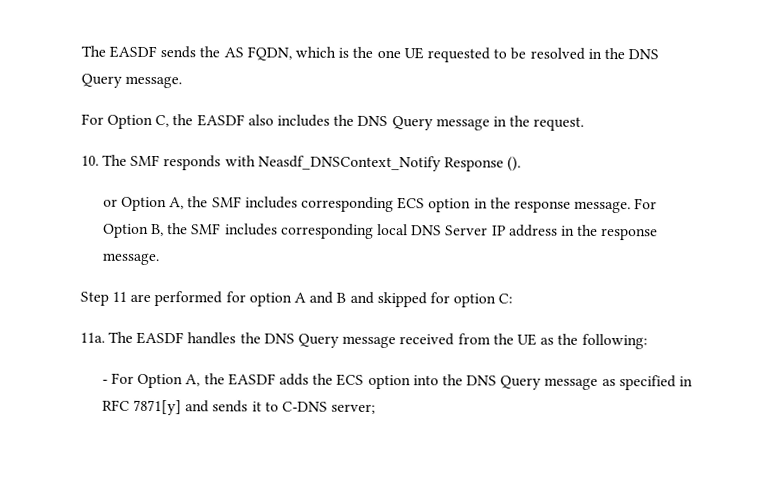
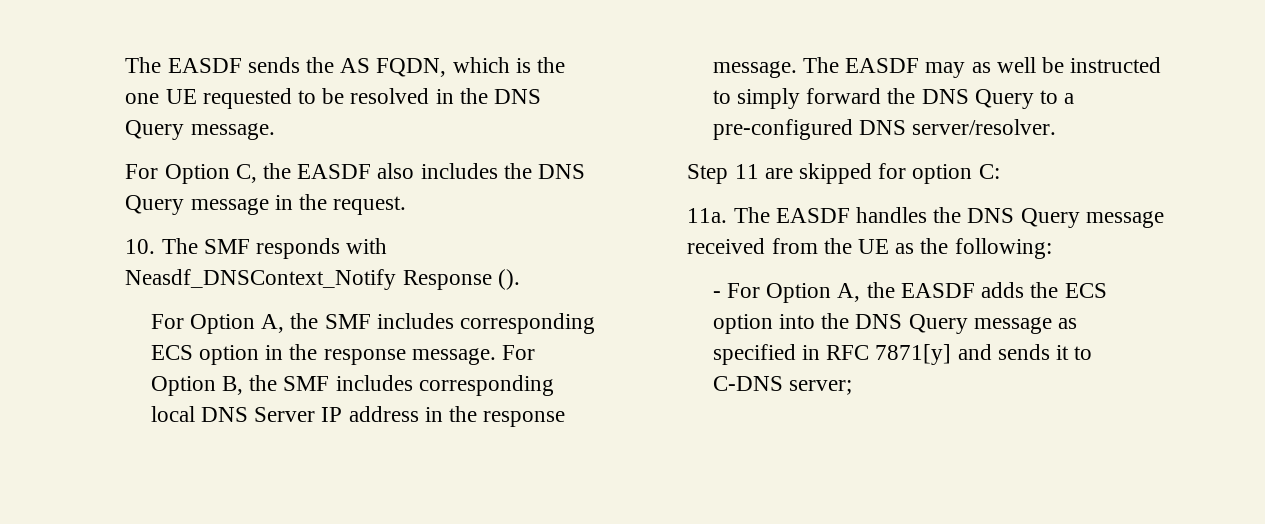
[102,198,118,207] or -> [150,314,184,329] For
[79,291,374,307] // Step 11 are performed for option A and B and -> [803,57,1162,78] [712,88,1075,109] [712,119,1057,140] [687,164,793,184] The EASDF may as well be instructed to simply forward the DNS Query to a pre-configured DNS server/resolver. // Step 11 are

